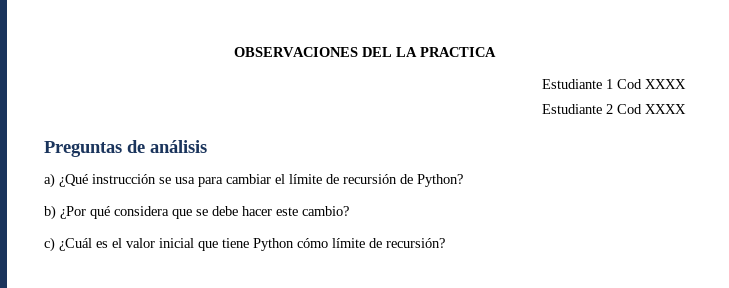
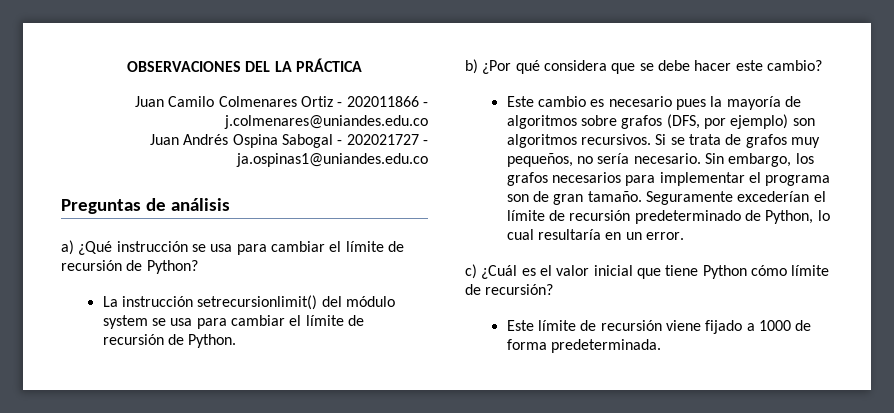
[420,47,496,57] [542,79,686,89] [542,104,686,114] PRACTICA // Estudiante 1 Cod XXXX // Estudiante 2 Cod XXXX -> [295,58,362,72] [135,96,428,107] [224,115,428,129] [150,134,428,148] [236,153,428,167] PRÁCTICA // Juan Camilo Colmenares Ortiz - 202011866 - j.colmenares@uniandes.edu.co // Juan Andrés Ospina Sabogal - 202021727 - ja.ospinas1@uniandes.edu.co
(463, 180) none -> [102,295,396,310] [102,315,365,329] [102,334,237,348] // La instrucción setrecursionlimit() del módulo system se usa para cambiar el límite de recursión de Python.
(349, 211) none -> [506,96,802,110] [506,114,815,129] [506,134,821,148] [506,153,814,167] [506,172,831,186] [506,191,826,205] [506,210,830,224] [506,229,685,240] // Este cambio es necesario pues la mayoría de algoritmos sobre grafos (DFS, por ejemplo) son algoritmos recursivos. Si se trata de grafos muy pequeños, no sería necesario. Sin embargo, los grafos necesarios para implementar el programa son de gran tamaño. Seguramente excederían el límite de recursión predeterminado de Python, lo cual resultaría en un error.
(445, 243) none -> [506,320,812,334] [506,339,662,353] // Este límite de recursión viene fijado a 1000 de forma predeterminada.

